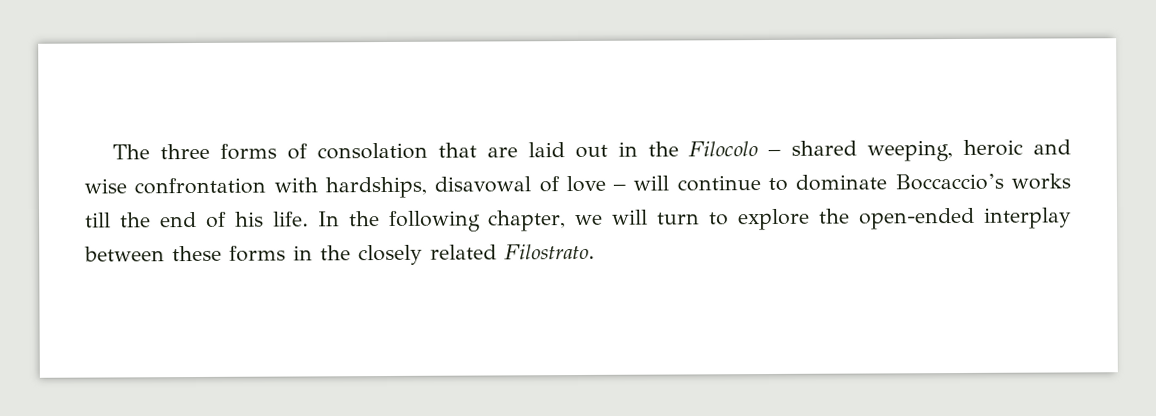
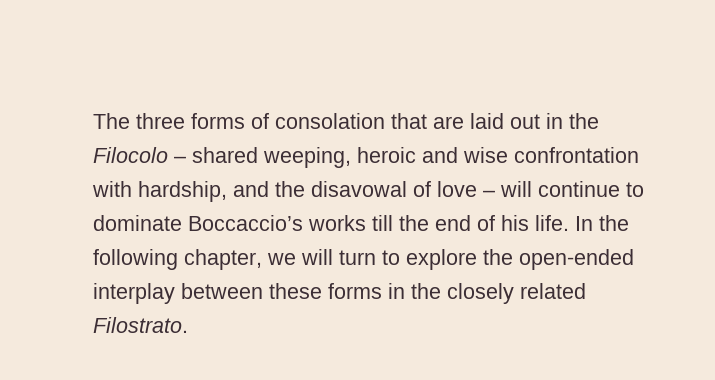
[324,176,427,199] hardships, -> [138,181,305,202] hardship, and the

